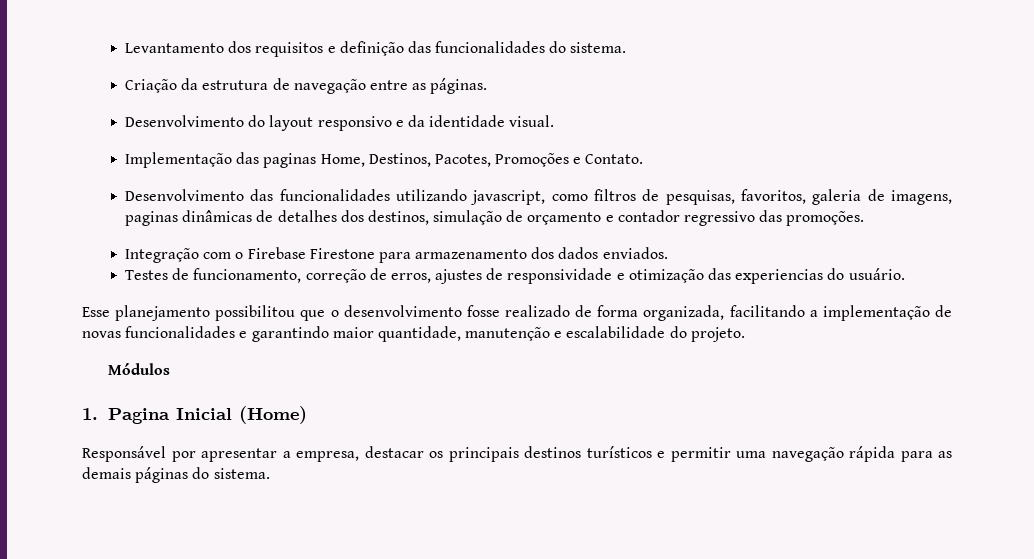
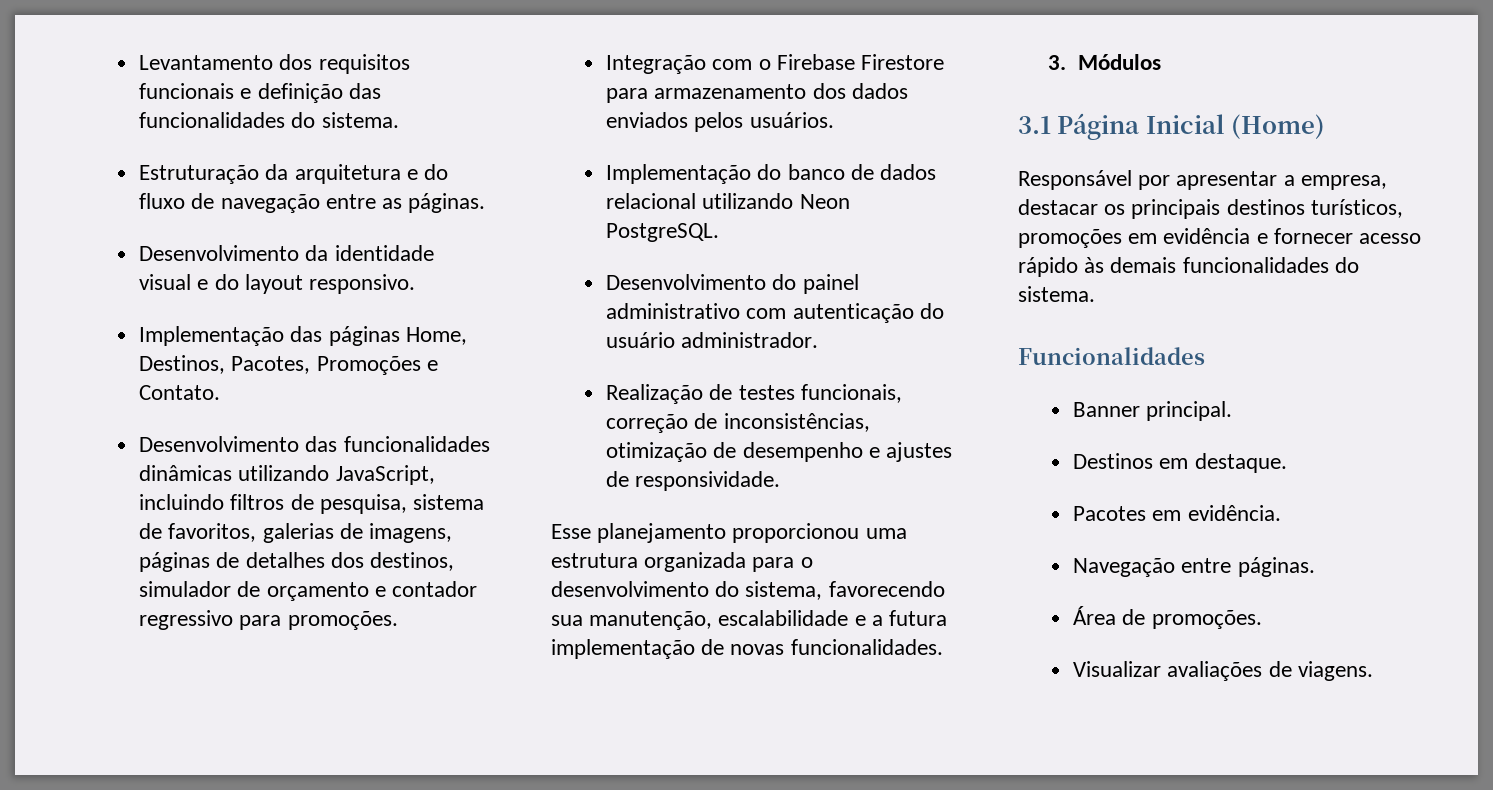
(324, 49) none -> [139,83,235,99] funcionais
[124,78,269,93] Criação da estrutura -> [139,164,448,184] [139,193,186,209] Estruturação da arquitetura e do fluxo
[248,115,555,131] do layout responsivo e da identidade visual. -> [305,245,434,261] [139,274,415,294] da identidade visual e do layout responsivo.
[263,153,317,168] paginas -> [328,326,400,346] páginas
[395,189,952,205] [124,210,253,226] utilizando javascript, como filtros de pesquisas, favoritos, galeria de imagens, paginas dinâmicas -> [139,465,435,485] [139,494,484,514] [139,523,452,543] [139,552,211,572] dinâmicas utilizando JavaScript, incluindo filtros de pesquisa, sistema de favoritos, galerias de imagens, páginas
[433,210,503,225] simulação -> [139,581,232,597] simulador
[759,210,783,222] das -> [239,615,282,630] para
[309,248,375,259] Firestone -> [860,54,944,70] Firestore
[602,247,668,259] [124,268,905,284] [82,305,952,321] [82,326,745,342] enviados. // Testes de funcionamento, correção de erros, ajustes de responsividade e otimização das experiencias do usuário. // Esse planejamento possibilitou que o desenvolvimento fosse realizado de forma organizada, facilitando a implementação de novas funcionalidades e garantindo maior quantidade, manutenção e escalabilidade do projeto. // -> [606,112,834,132] [606,164,936,184] [606,193,850,209] [606,223,720,242] [606,274,859,294] [606,303,944,323] [606,332,819,348] [606,384,902,404] [606,413,870,433] [606,442,952,462] [606,471,781,491] [551,523,907,543] [551,552,813,572] [551,581,945,600] [551,610,948,630] [551,639,943,659] [1047,55,1066,70] enviados pelos usuários. // Implementação do banco de dados relacional utilizando Neon PostgreSQL. // Desenvolvimento do painel administrativo com autenticação do usuário administrador. // Realização de testes funcionais, correção de inconsistências, otimização de desempenho e ajustes de responsividade. // Esse planejamento proporcionou uma estrutura organizada para o desenvolvimento do sistema, favorecendo sua manutenção, escalabilidade e a futura implementação de novas funcionalidades. // 3.
[82,408,170,424] 1. Pagina -> [1018,113,1140,140] 3.1 Página
[586,446,952,462] [82,467,270,483] turísticos e permitir uma navegação rápida para as demais páginas do sistema. -> [1310,199,1403,218] [1018,228,1422,248] [1018,257,1359,277] [1018,286,1095,302] [1018,347,1205,365] [1073,401,1233,421] [1073,453,1287,473] [1073,505,1281,521] [1073,557,1315,577] [1073,606,1262,629] [1073,661,1373,681] turísticos, promoções em evidência e fornecer acesso rápido às demais funcionalidades do sistema. // Funcionalidades // Banner principal. // Destinos em destaque. // Pacotes em evidência. // Navegação entre páginas. // Área de promoções. // Visualizar avaliações de viagens.

